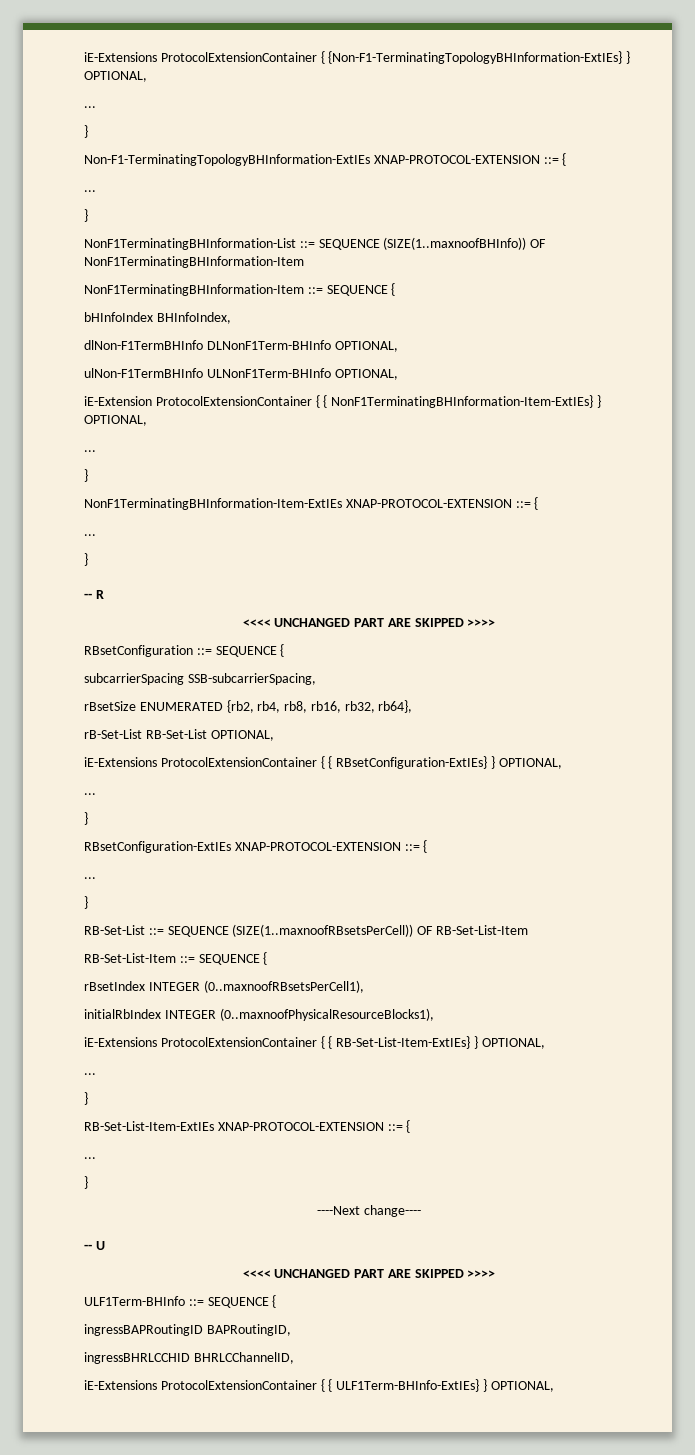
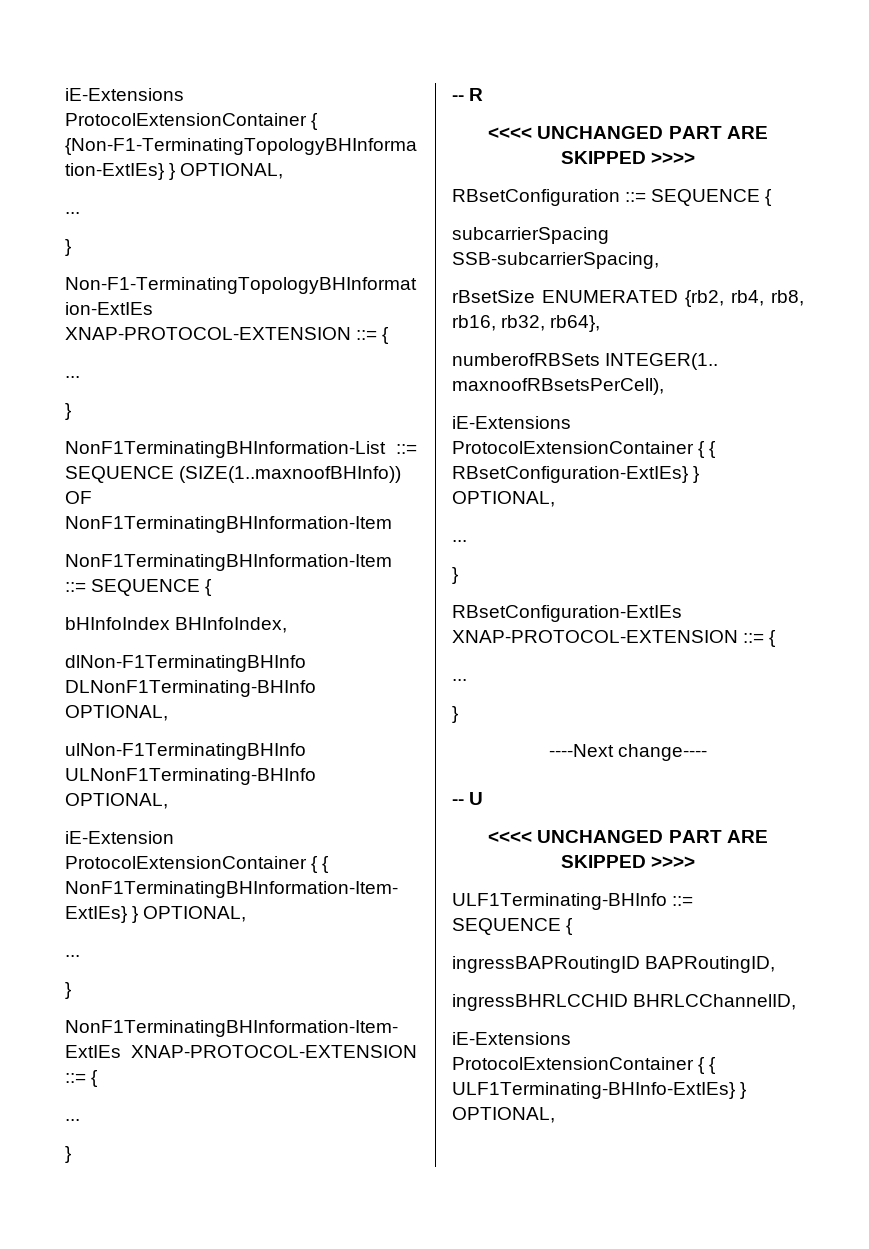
[84,340,398,352] [84,368,331,378] dlNon-F1TermBHInfo DLNonF1Term-BHInfo OPTIONAL, // ulNon-F1TermBHInfo ULNonF1Term-BHInfo -> [65,655,306,672] [65,680,316,697] [65,705,168,721] [65,743,306,760] [65,768,316,785] dlNon-F1TerminatingBHInfo DLNonF1Terminating-BHInfo OPTIONAL, // ulNon-F1TerminatingBHInfo ULNonF1Terminating-BHInfo
[84,729,274,741] rB-Set-List RB-Set-List OPTIONAL, -> [452,353,719,370] [452,378,664,395] numberofRBSets INTEGER(1.. maxnoofRBsetsPerCell),
[84,924,528,937] [84,952,268,965] [84,980,364,993] [84,1008,434,1021] [84,1036,545,1049] [84,1073,96,1075] [84,1092,88,1105] [84,1120,411,1133] [84,1157,96,1159] [84,1176,88,1189] // RB-Set-List ::= SEQUENCE (SIZE(1..maxnoofRBsetsPerCell)) OF RB-Set-List-Item // RB-Set-List-Item ::= SEQUENCE { // rBsetIndex INTEGER (0..maxnoofRBsetsPerCell1), // initialRbIndex INTEGER (0..maxnoofPhysicalResourceBlocks1), // iE-Extensions ProtocolExtensionContainer { { RB-Set-List-Item-ExtIEs} } OPTIONAL, // ... // } // RB-Set-List-Item-ExtIEs XNAP-PROTOCOL-EXTENSION ::= { // ... // } -> (458, 714) none
[84,1296,185,1306] ULF1Term-BHInfo -> [452,893,667,910] ULF1Terminating-BHInfo
[336,1379,480,1392] ULF1Term-BHInfo-ExtIEs} -> [452,1082,735,1099] ULF1Terminating-BHInfo-ExtIEs}

